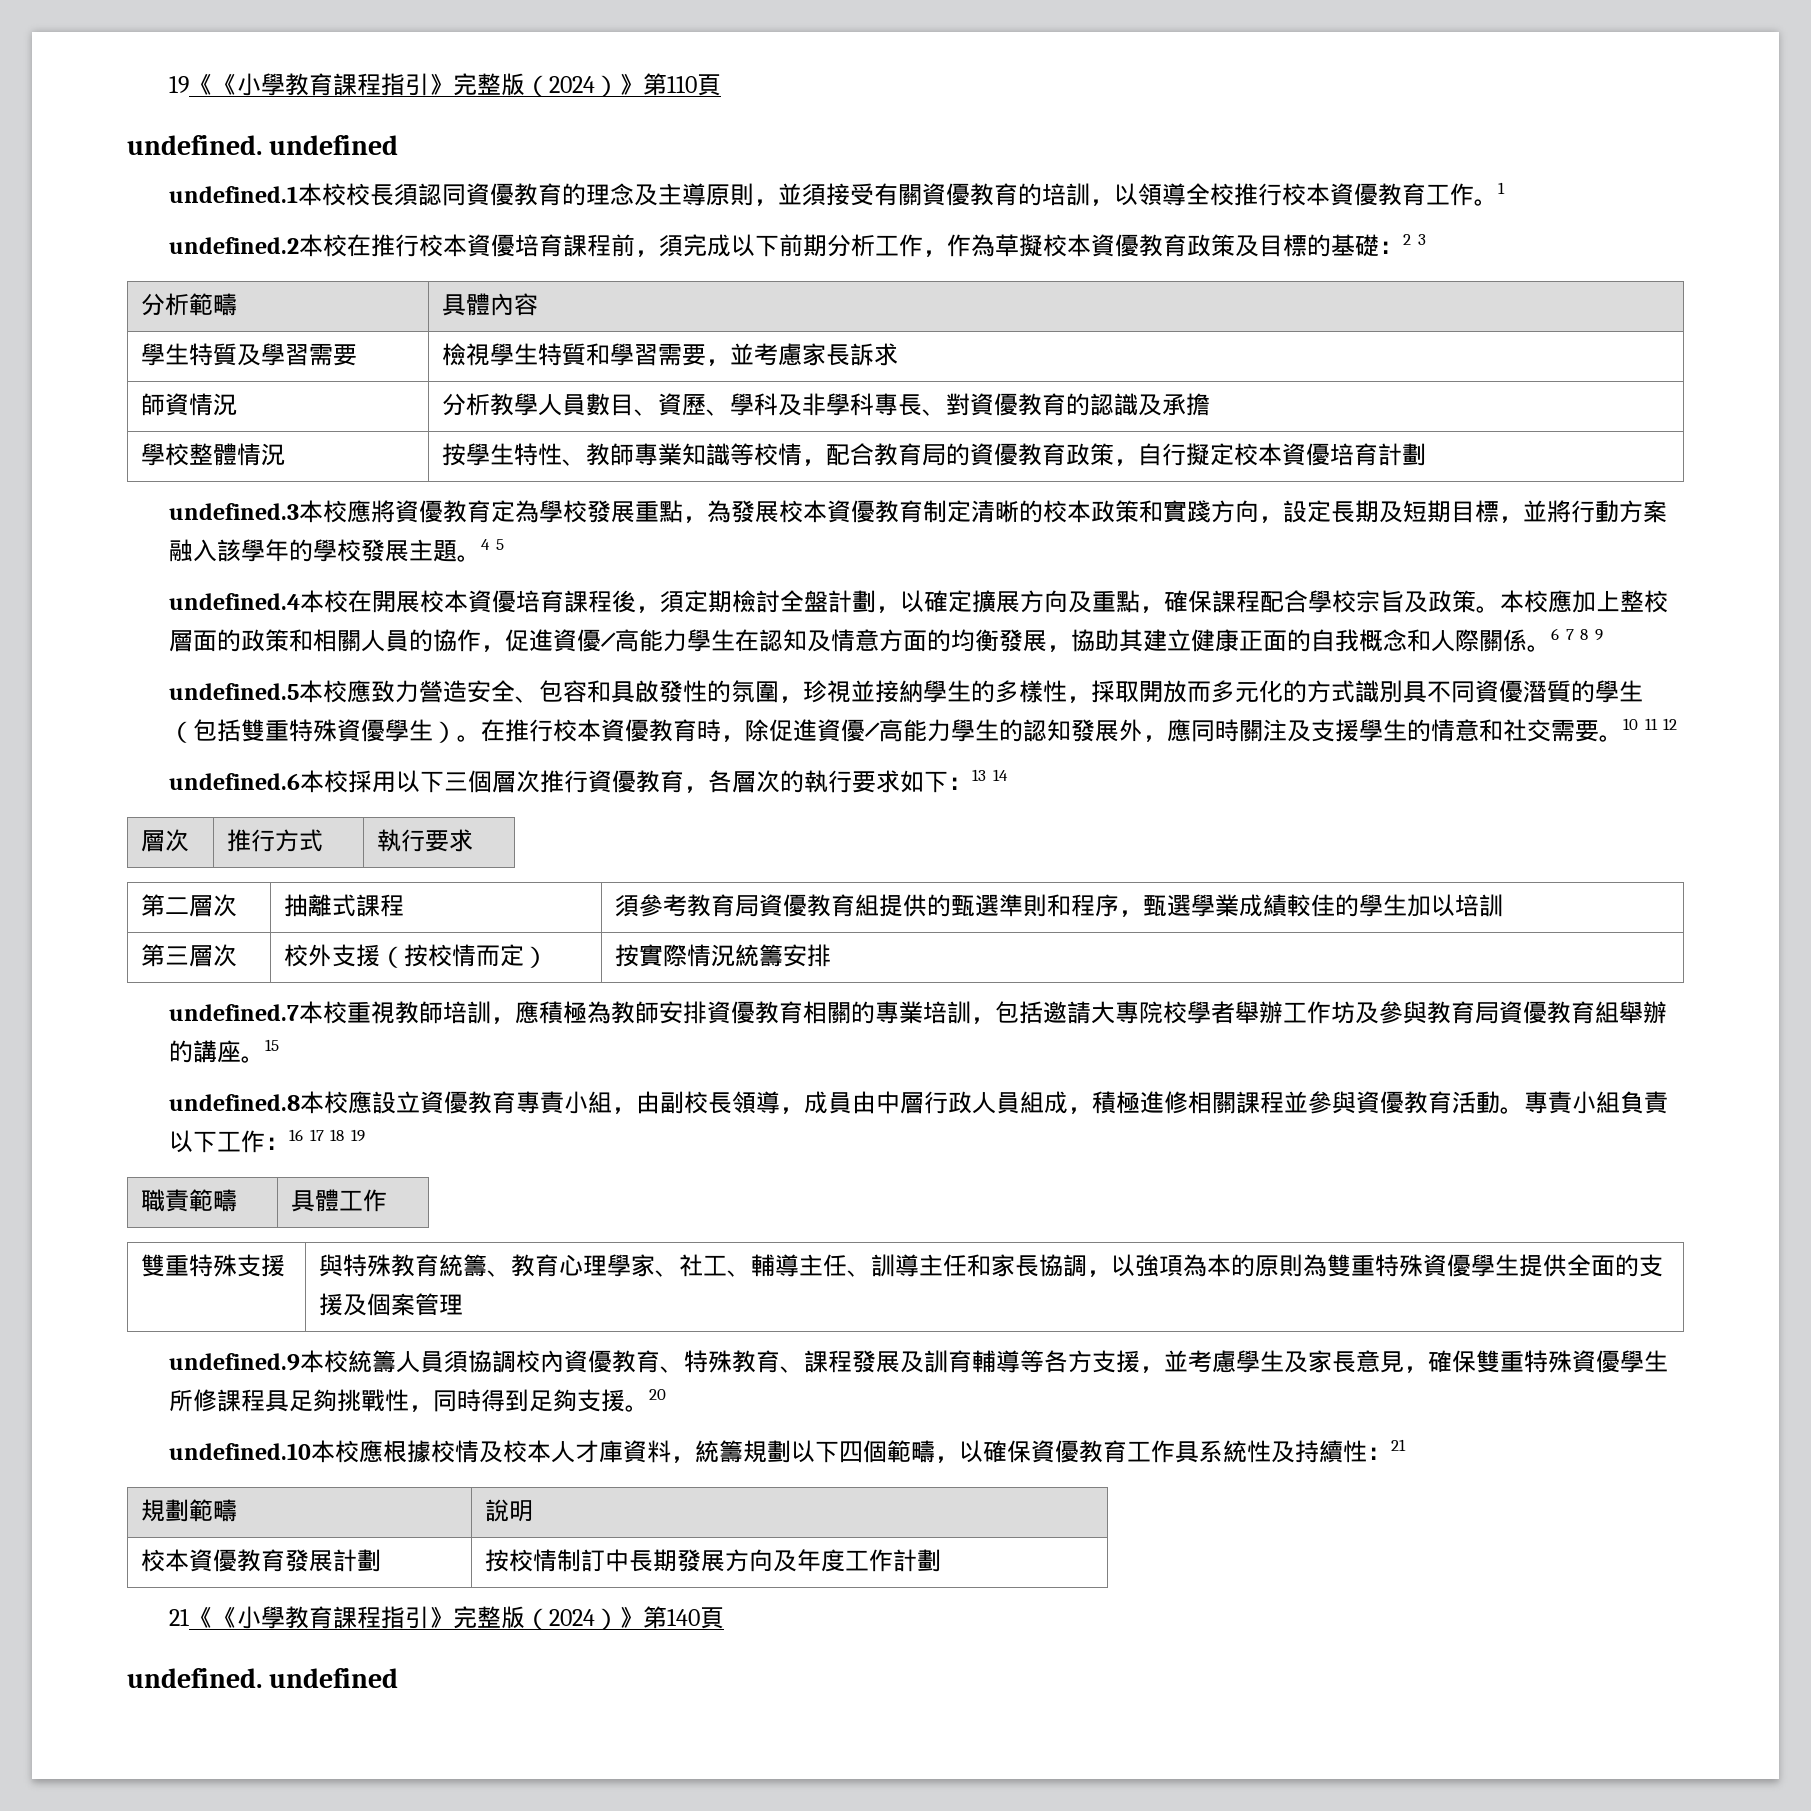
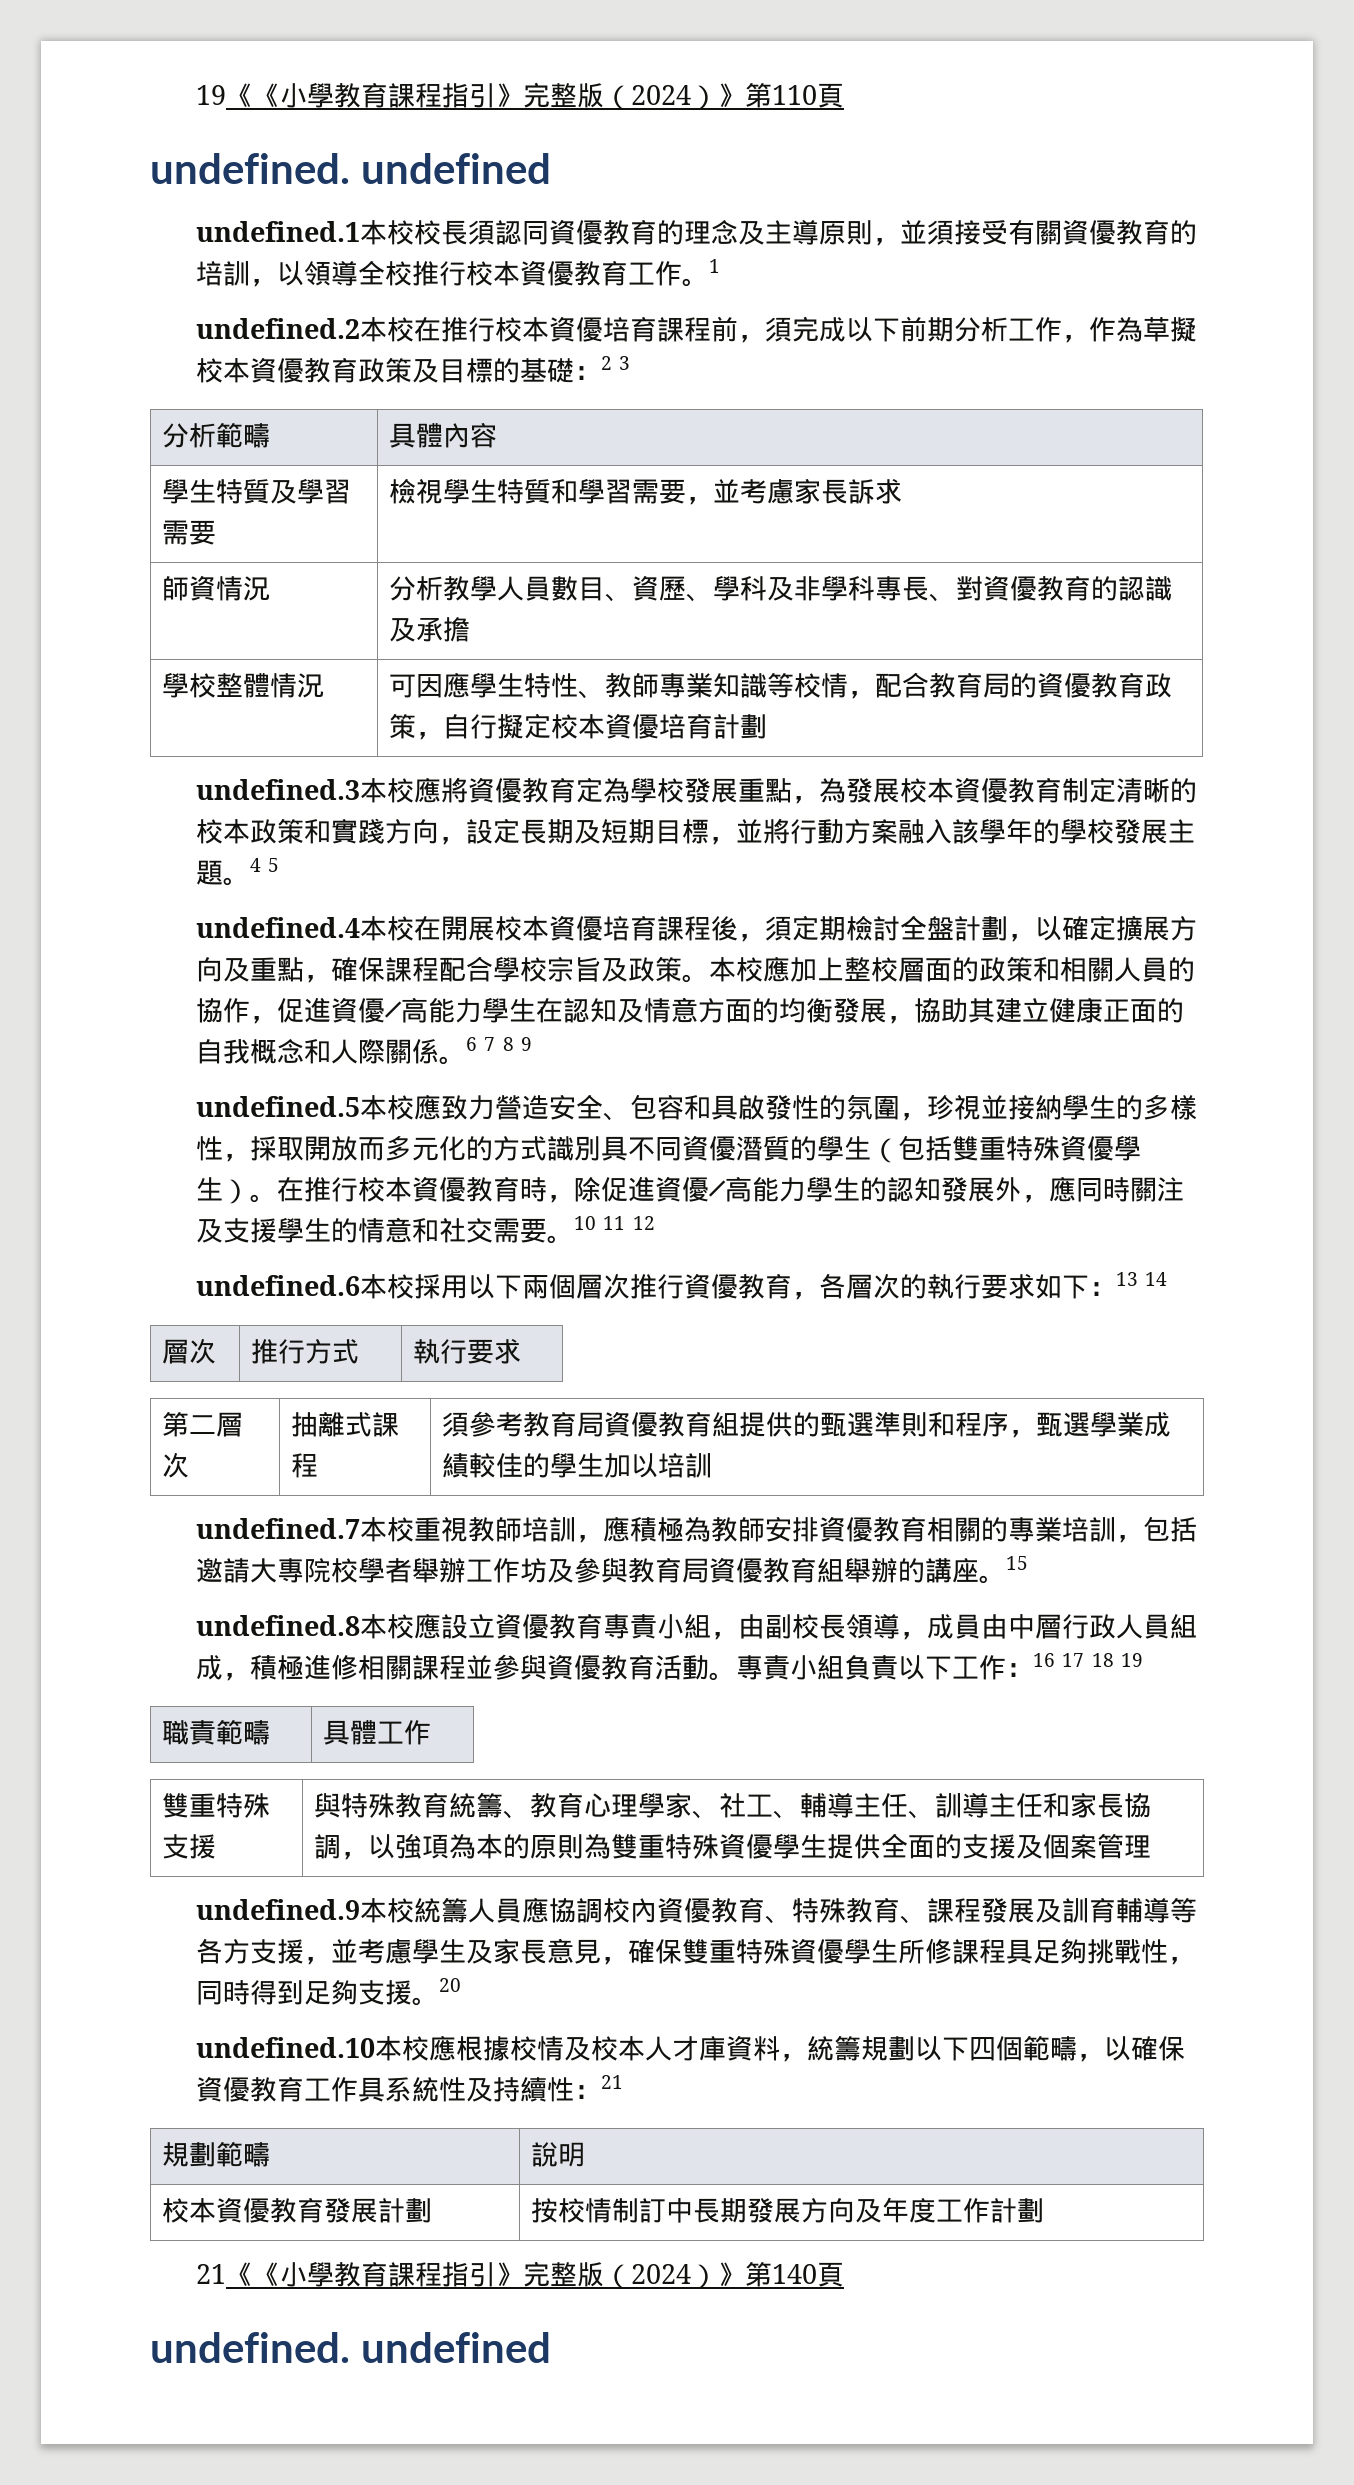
[442,443,467,466] 按 -> [389,672,471,698] 可因應
[444,772,469,791] 三 -> [522,1275,550,1299] 兩
[141,944,238,967] [284,944,549,968] [615,944,832,967] // 第三層次 | 校外支援（按校情而定） | 按實際情況統籌安排 -> (713, 1465) none
[444,1351,469,1373] 須 -> [522,1897,550,1923] 應

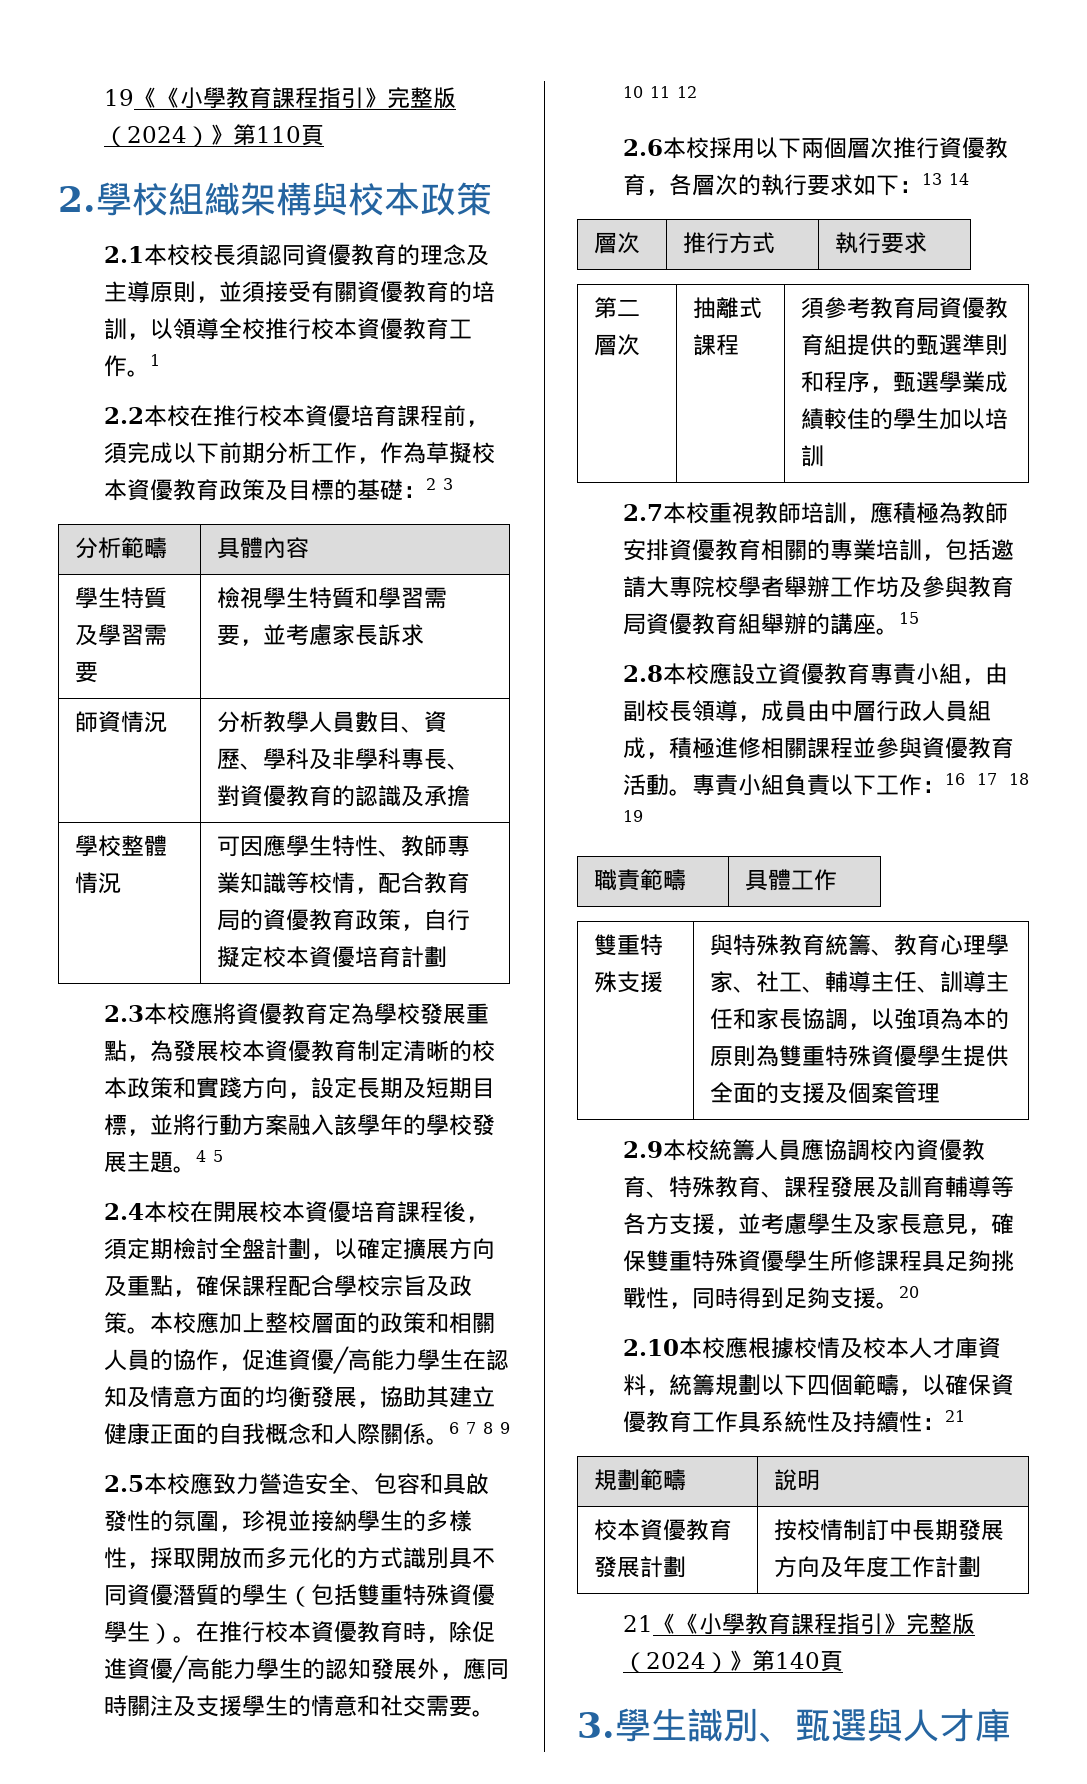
[150,153,552,184] [196,221,361,242] undefined. undefined // undefined.1 -> [58,182,492,216] [103,246,144,263] 2.學校組織架構與校本政策 // 2.1
[196,318,361,339] undefined.2 -> [103,407,144,424] 2.2
[196,779,361,800] undefined.3 -> [103,1005,144,1022] 2.3
[196,917,361,938] undefined.4 -> [103,1203,144,1220] 2.4
[196,1096,361,1117] undefined.5 -> [103,1475,144,1492] 2.5
[196,1275,361,1296] undefined.6 -> [622,139,663,156] 2.6
[196,1518,361,1539] undefined.7 -> [622,504,663,521] 2.7
[196,1615,361,1636] undefined.8 -> [622,665,663,682] 2.8
[196,1899,361,1920] undefined.9 -> [622,1141,663,1158] 2.9
[196,2037,376,2058] undefined.10 -> [622,1339,679,1356] 2.10
[150,2332,552,2363] undefined. undefined -> [577,1708,1011,1743] 3.學生識別、甄選與人才庫

